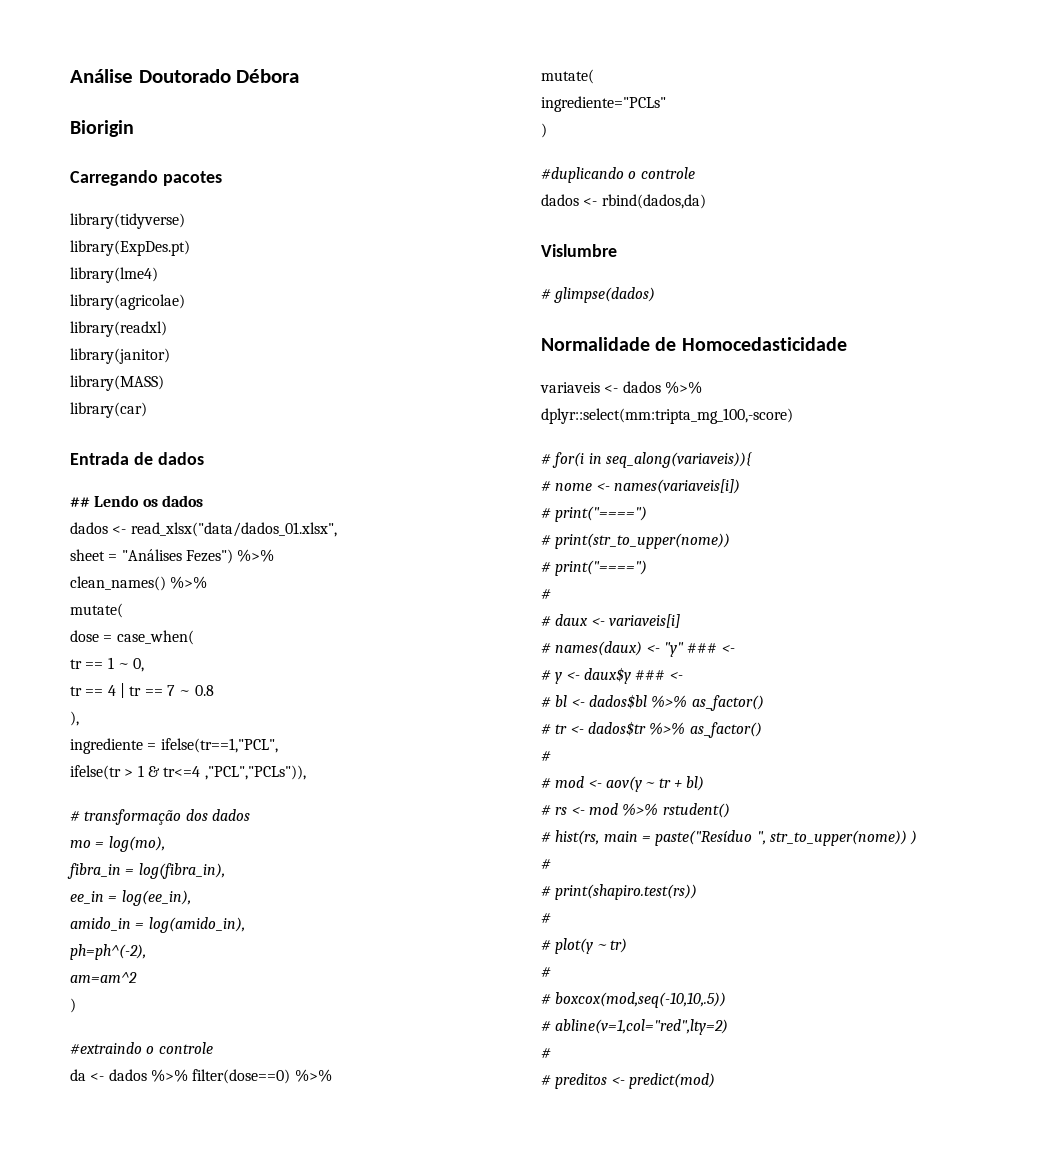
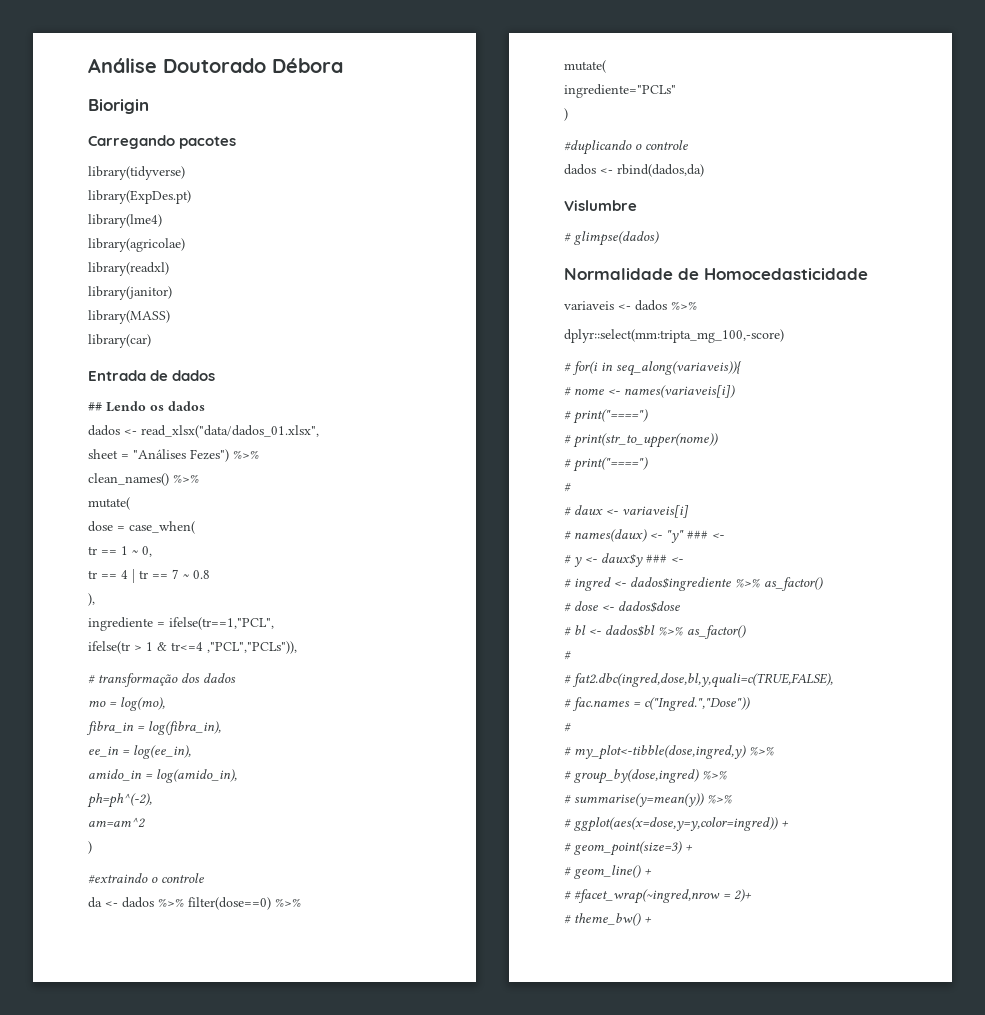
(683, 676) none -> [564,577,823,591] [564,601,680,612] // # ingred <- dados$ingrediente %>% as_factor() // # dose <- dados$dose
[555,721,762,738] [541,751,551,761] [541,776,705,792] [541,803,730,818] [541,830,918,846] [541,859,551,869] [541,884,698,900] [541,913,551,923] [541,938,627,954] [541,967,551,977] [541,992,727,1008] [541,1019,729,1035] [541,1048,551,1058] [541,1073,715,1089] tr <- dados$tr %>% as_factor() // # // # mod <- aov(y ~ tr + bl) // # rs <- mod %>% rstudent() // # hist(rs, main = paste("Resíduo ", str_to_upper(nome)) ) // # // # print(shapiro.test(rs)) // # // # plot(y ~ tr) // # // # boxcox(mod,seq(-10,10,.5)) // # abline(v=1,col="red",lty=2) // # // # preditos <- predict(mod) -> [564,673,833,688] [564,697,750,711] [564,722,571,732] [564,745,774,760] [564,769,727,784] [564,793,732,807] [564,817,789,832] [564,841,693,856] [564,865,652,879] [564,889,752,904] [564,913,652,926] // # fat2.dbc(ingred,dose,bl,y,quali=c(TRUE,FALSE), // # fac.names = c("Ingred.","Dose")) // # // # my_plot<-tibble(dose,ingred,y) %>% // # group_by(dose,ingred) %>% // # summarise(y=mean(y)) %>% // # ggplot(aes(x=dose,y=y,color=ingred)) + // # geom_point(size=3) + // # geom_line() + // # #facet_wrap(~ingred,nrow = 2)+ // # theme_bw() +

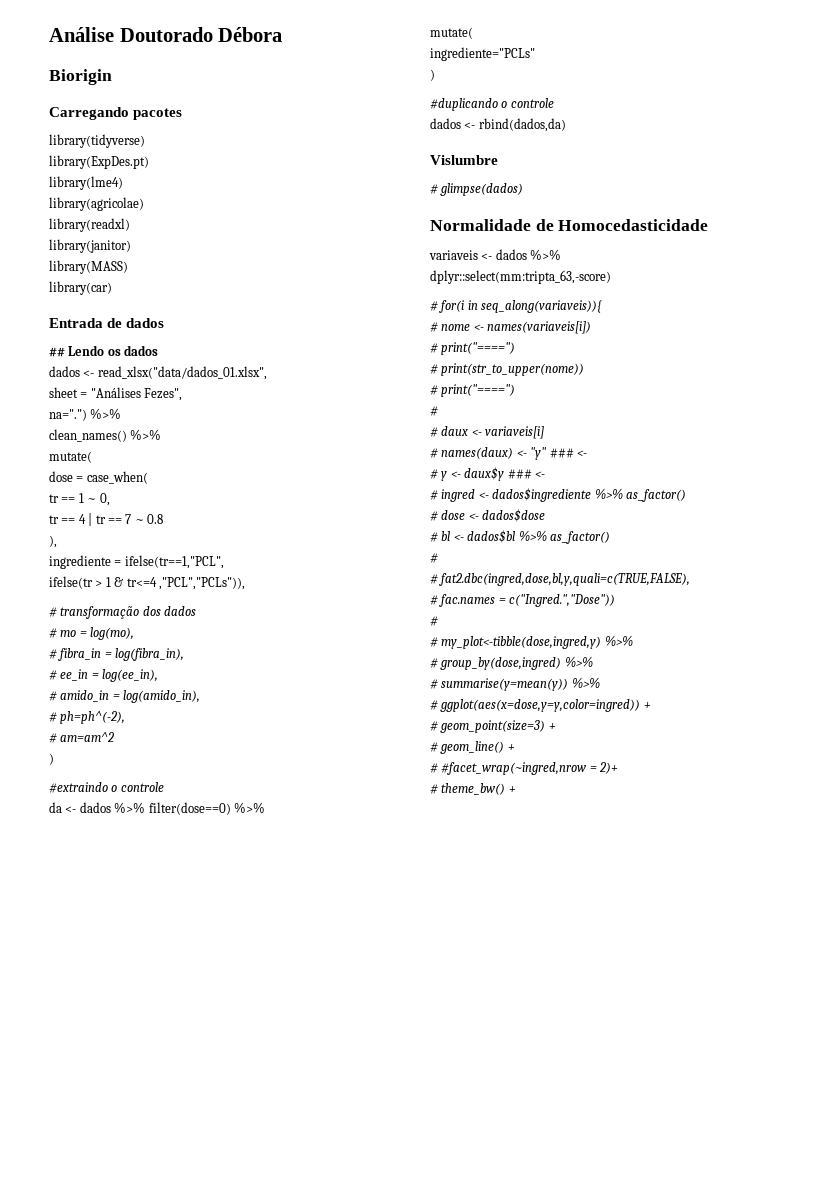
[190,449,229,462] Fezes") -> [144,388,183,401] [49,409,87,421] Fezes", // na=".")
(236, 678) none -> [49,628,57,638] #
(165, 704) none -> [49,649,57,659] #
(221, 728) none -> [49,670,57,680] #
(191, 752) none -> [49,691,57,701] #
(237, 776) none -> [49,712,57,722] #
(152, 800) none -> [49,733,57,743] #
[564,329,784,343] dplyr::select(mm:tripta_mg_100,-score) -> [430,270,611,284] dplyr::select(mm:tripta_63,-score)

